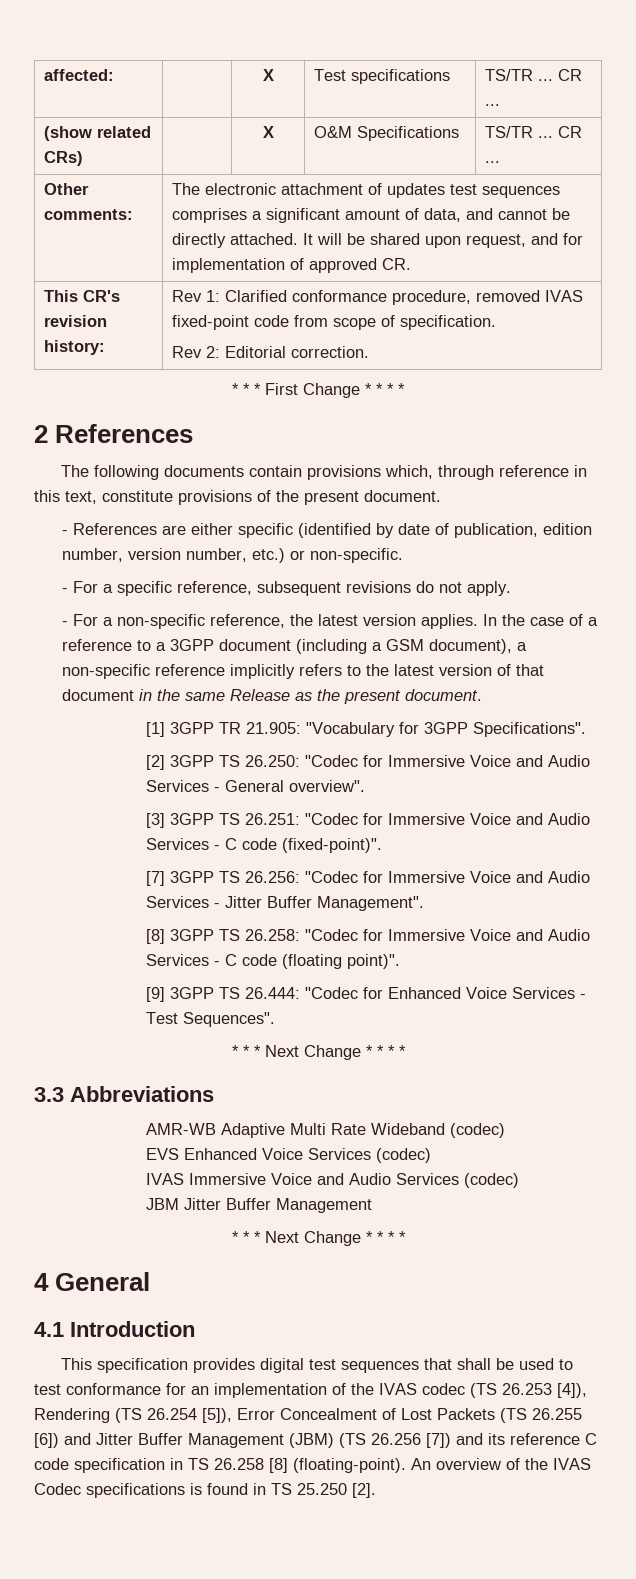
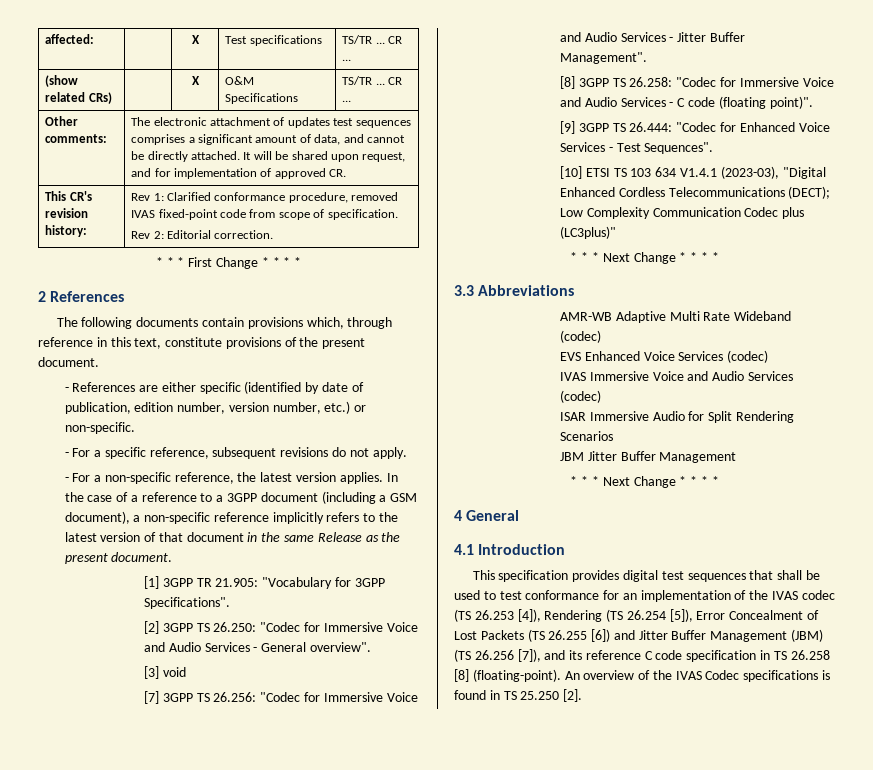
[169,813,590,825] [145,838,382,853] 3GPP TS 26.251: "Codec for Immersive Voice and Audio Services - C code (fixed-point)". -> [162,667,186,677] void
(275, 1019) none -> [560,166,826,179] [560,186,831,199] [560,207,805,219] [560,226,617,239] // [10] ETSI TS 103 634 V1.4.1 (2023-03), "Digital Enhanced Cordless Telecommunications (DECT); Low Complexity Communication Codec plus (LC3plus)"
(519, 1180) none -> [560,411,795,423] [560,431,614,441] // ISAR Immersive Audio for Split Rendering Scenarios
[426,1433,451,1448] [7]) -> [517,649,541,662] [7]),

